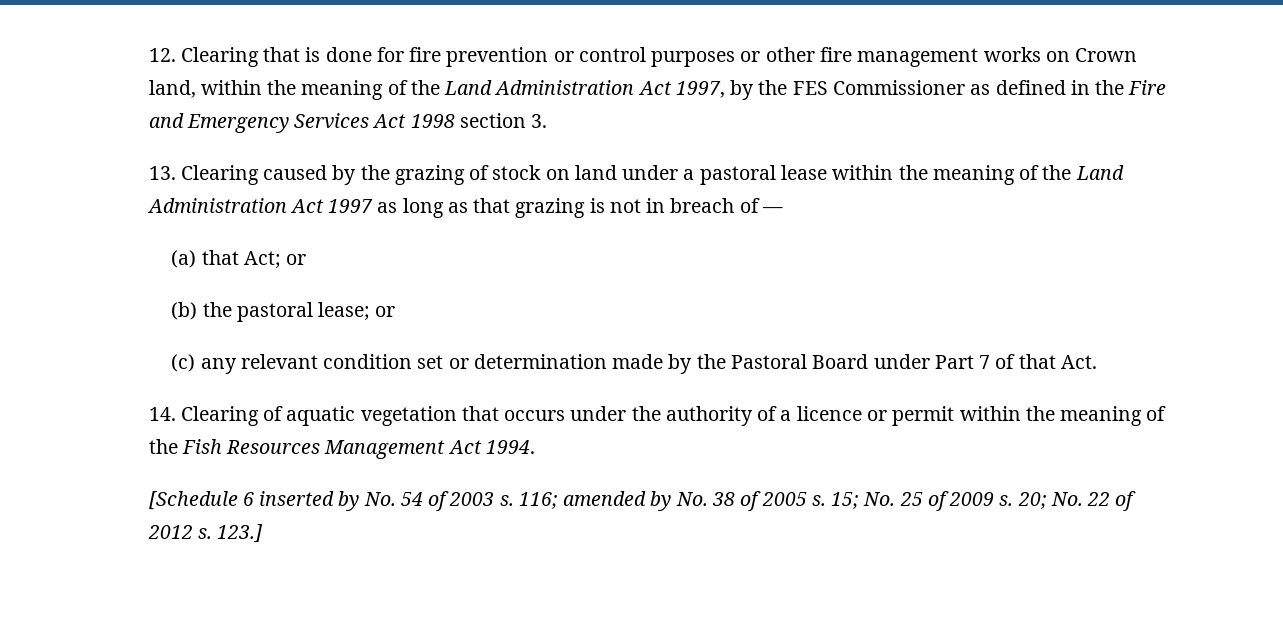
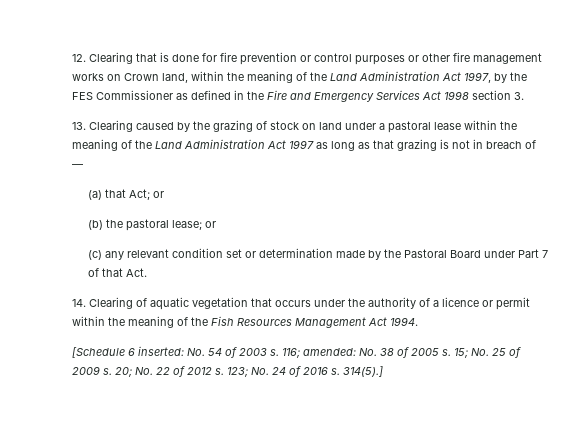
[259,491,360,511] inserted by -> [138,346,185,356] inserted:
[563,491,672,511] amended by -> [303,348,357,356] amended:
[217,524,264,543] 123.] -> [227,366,384,377] 123; No. 24 of 2016 s. 314(5).]

